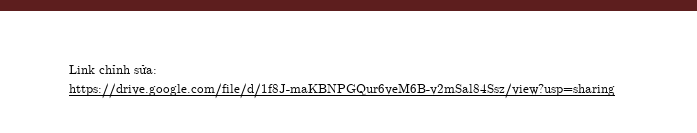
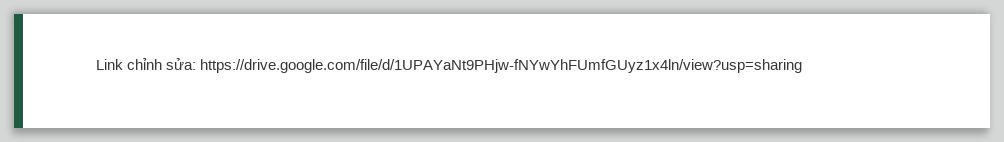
[69,83,615,99] https://drive.google.com/file/d/1f8J-maKBNPGQur6veM6B-v2mSal84Ssz/view?usp=sharing -> [200,59,803,73] https://drive.google.com/file/d/1UPAYaNt9PHjw-fNYwYhFUmfGUyz1x4ln/view?usp=sharing

